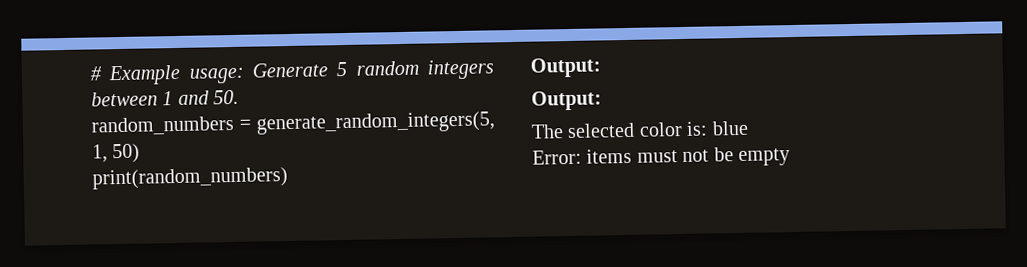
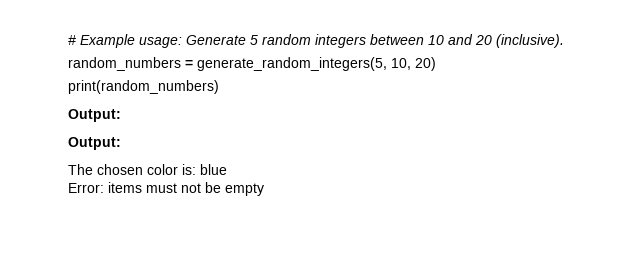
[162,89,240,106] 1 and 50. -> [428,34,564,48] 10 and 20 (inclusive).
[92,143,141,164] 1, 50) -> [391,57,436,71] 10, 20)
[567,122,636,139] selected -> [97,164,143,175] chosen

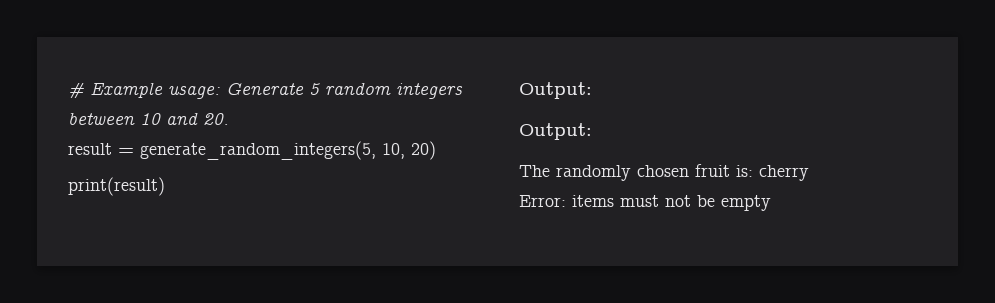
[475,34,564,48] [68,57,181,71] 20 (inclusive). // random_numbers -> [203,113,229,125] [68,143,112,155] 20. // result
[68,80,219,94] print(random_numbers) -> [68,177,165,196] print(result)
[97,164,227,175] chosen color is: blue -> [556,164,809,181] randomly chosen fruit is: cherry

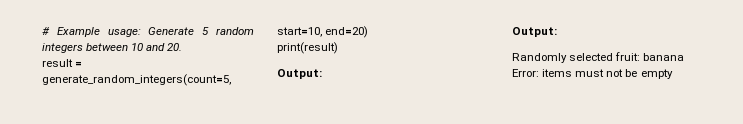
[140,141,436,160] generate_random_integers(5, 10, 20) -> [42,74,231,86] [277,26,369,38] generate_random_integers(count=5, start=10, end=20)
[519,164,809,181] The randomly chosen fruit is: cherry -> [512,52,685,63] Randomly selected fruit: banana

